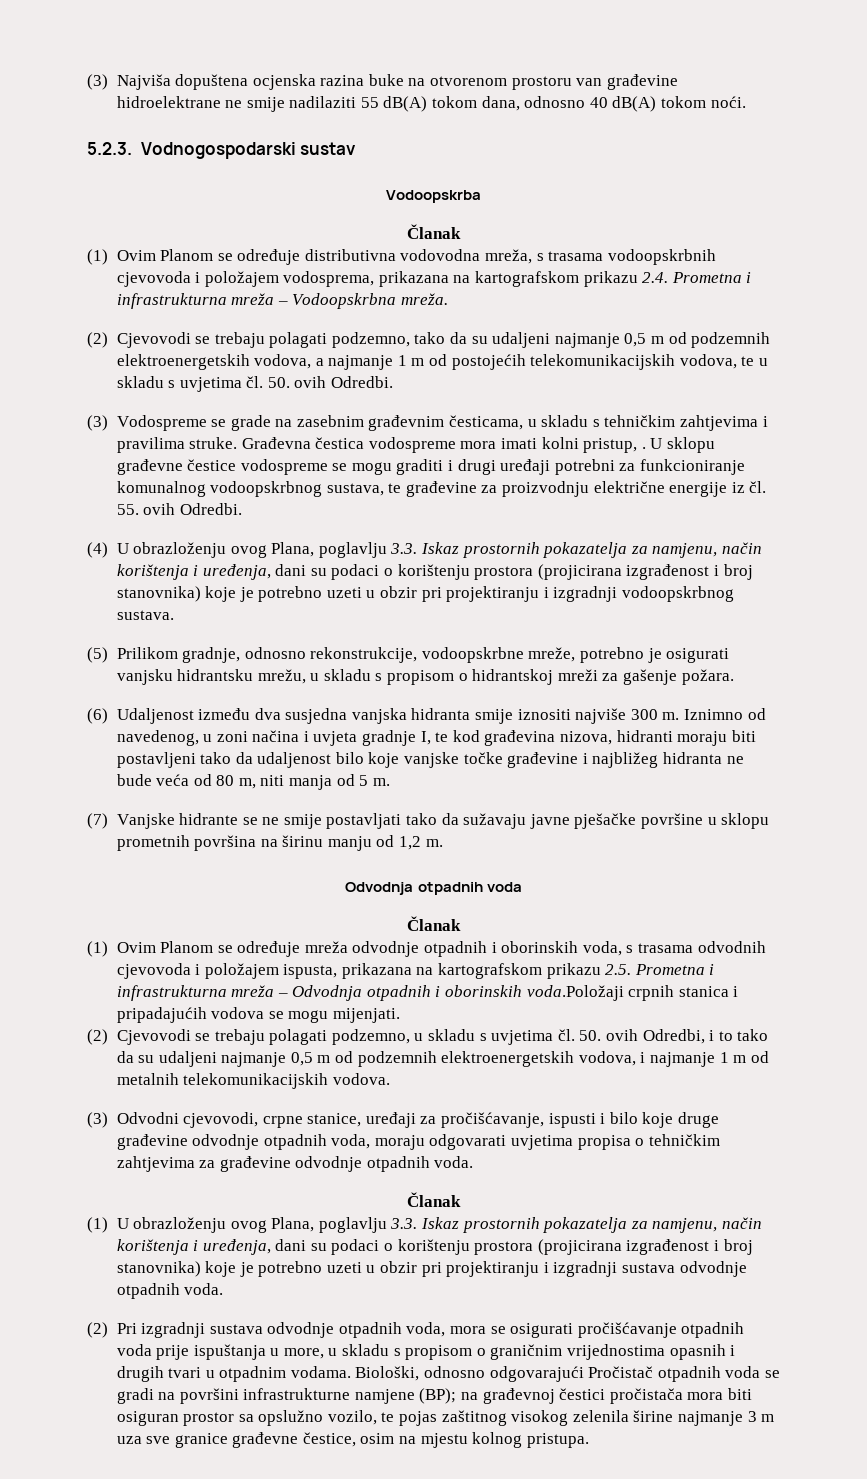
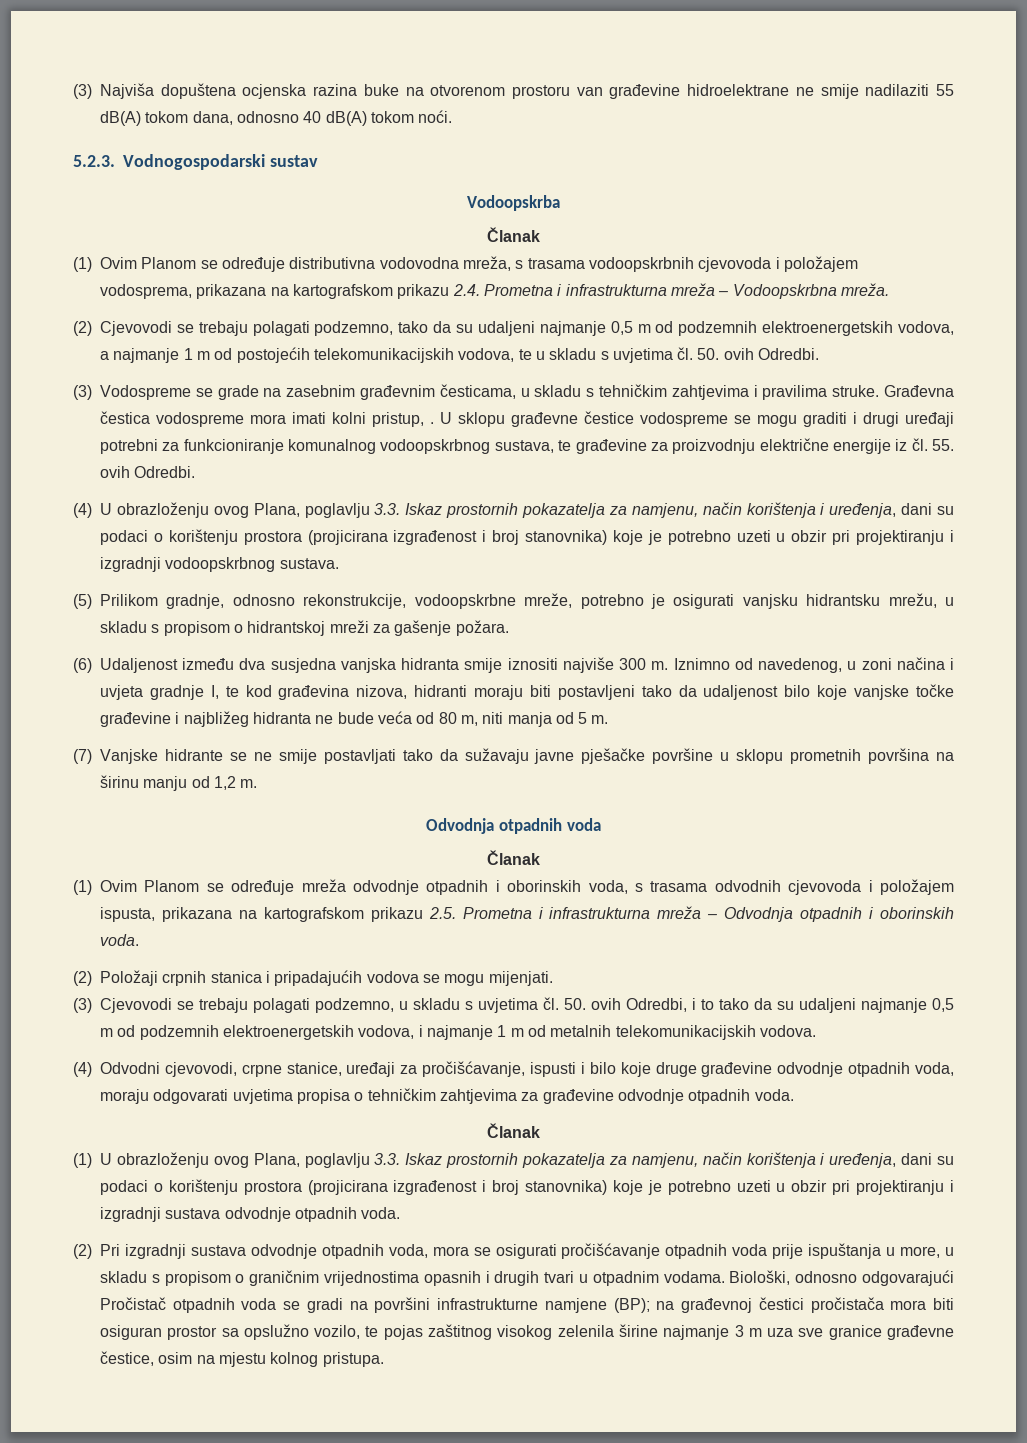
[526,985,624,1001] voda.Položaji -> [100,934,139,946] [73,970,158,986] voda. // (2) Položaji
[87,1029,108,1045] (2) -> [73,998,92,1013] (3)
[87,1112,108,1128] (3) -> [73,1062,92,1077] (4)

